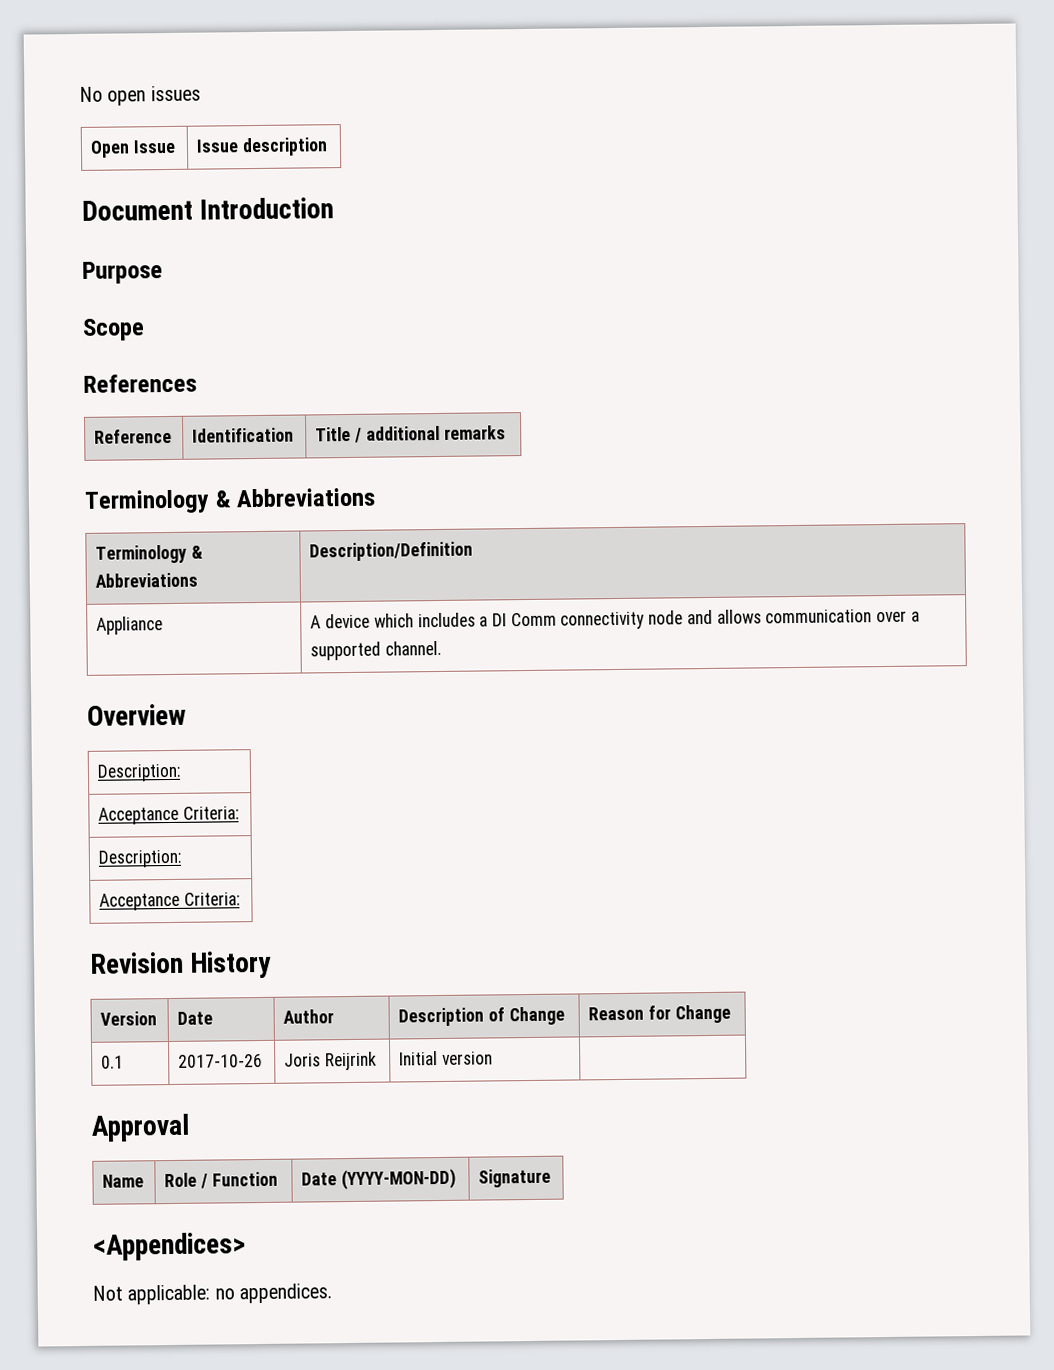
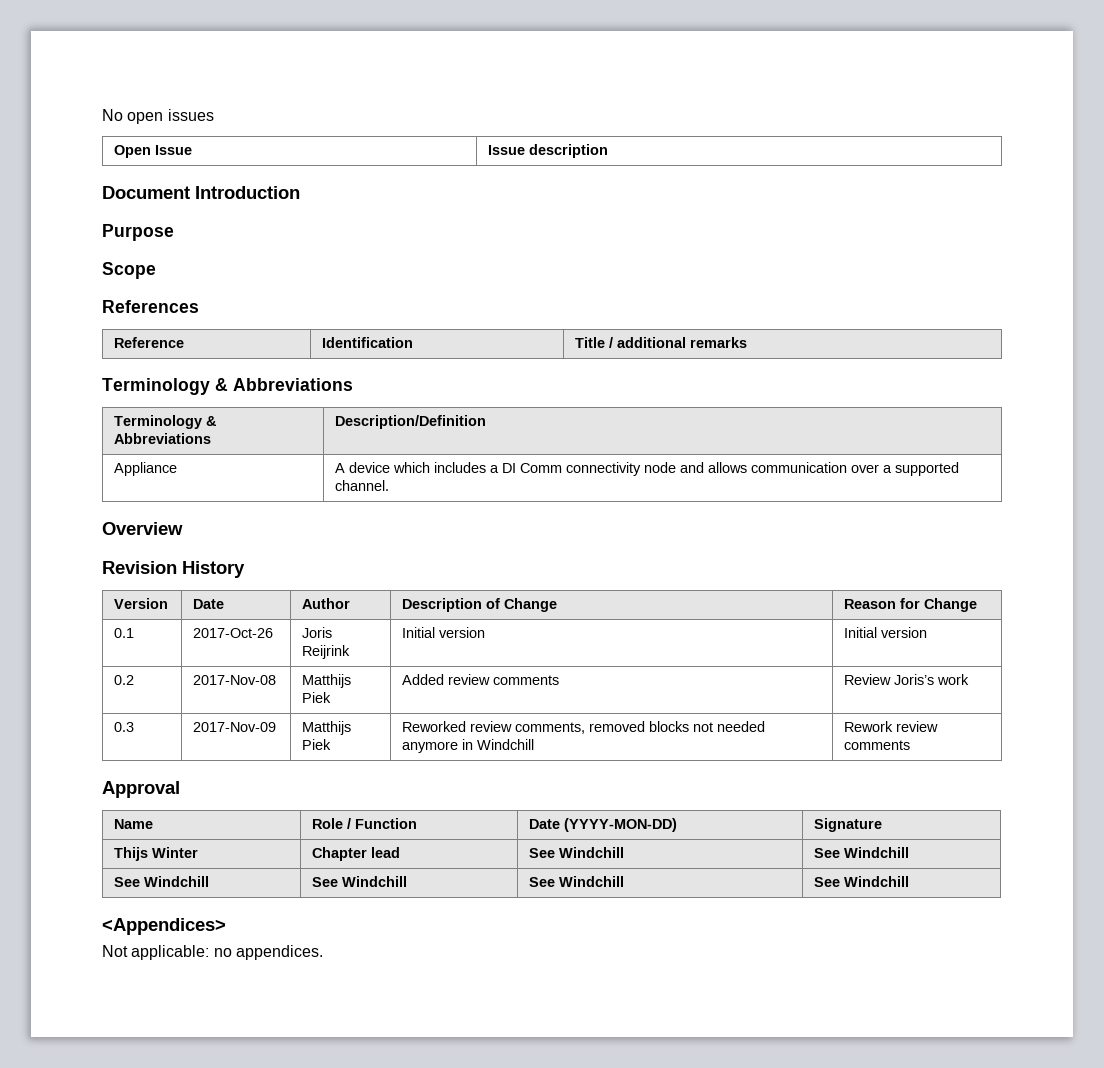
[97,763,182,782] [98,806,240,825] [98,849,183,868] [99,892,241,911] // Description: // Acceptance Criteria: // Description: // Acceptance Criteria: -> (183, 528) none
[178,1053,264,1068] 2017-10-26 -> [193,628,274,638] 2017-Oct-26
(494, 1058) none -> [844,627,928,638] [114,675,135,685] [193,675,277,685] [302,674,352,688] [302,692,332,703] [402,674,560,685] [844,674,970,685] [114,722,135,732] [193,722,277,732] [302,721,352,735] [302,739,332,750] [402,721,766,734] [402,739,535,753] [844,721,939,732] [844,740,911,750] Initial version // 0.2 | 2017-Nov-08 | Matthijs Piek | Added review comments | Review Joris’s work // 0.3 | 2017-Nov-09 | Matthijs Piek | Reworked review comments, removed blocks not needed anymore in Windchill | Rework review comments
(552, 1178) none -> [114,847,199,861] [312,847,401,861] [529,847,625,858] [814,847,910,858] [114,876,210,887] [312,876,408,887] [529,876,625,887] [814,876,910,887] // Thijs Winter | Chapter lead | See Windchill | See Windchill // See Windchill | See Windchill | See Windchill | See Windchill

